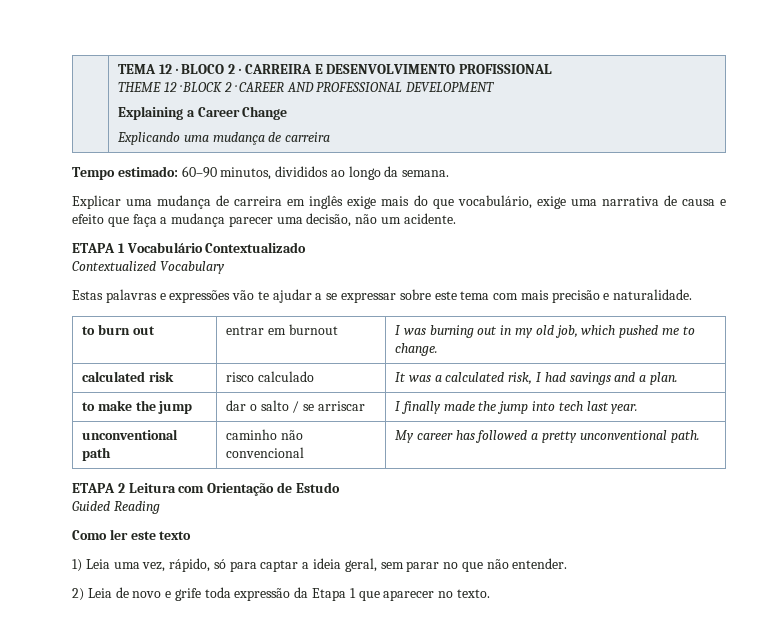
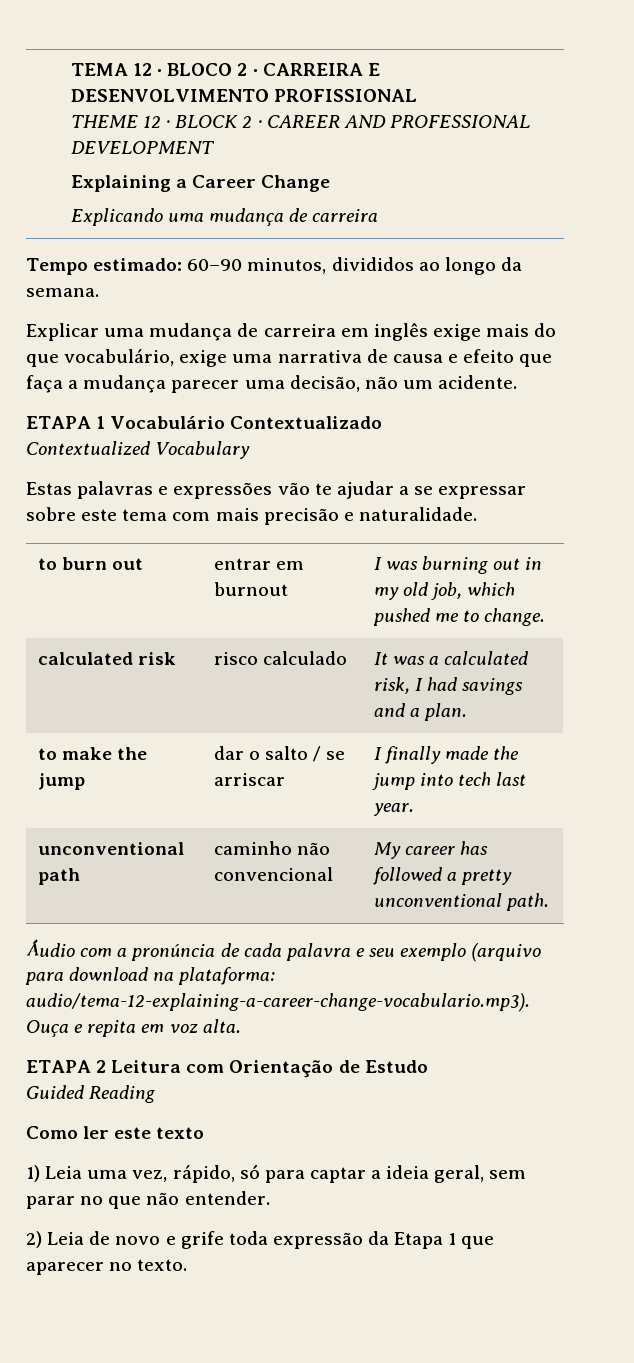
(700, 436) none -> [26,939,542,962] [25,967,276,985] [26,993,530,1012] [26,1019,241,1037] // Áudio com a pronúncia de cada palavra e seu exemplo (arquivo para download na plataforma: audio/tema-12-explaining-a-career-change-vocabulario.mp3). Ouça e repita em voz alta.

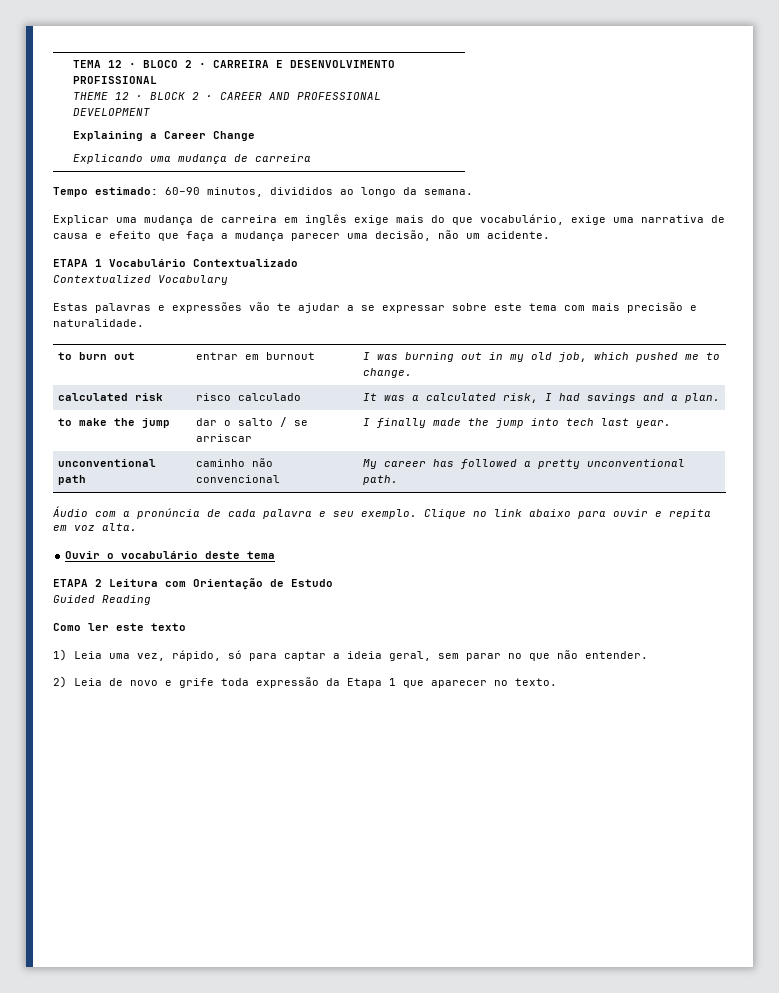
[400,943,542,962] [25,967,276,985] [26,993,530,1012] [26,1020,69,1037] exemplo (arquivo para download na plataforma: audio/tema-12-explaining-a-career-change-vocabulario.mp3). Ouça -> [361,509,648,519] exemplo. Clique no link abaixo para ouvir
(241, 1026) none -> [65,551,276,559] // Ouvir o vocabulário deste tema

